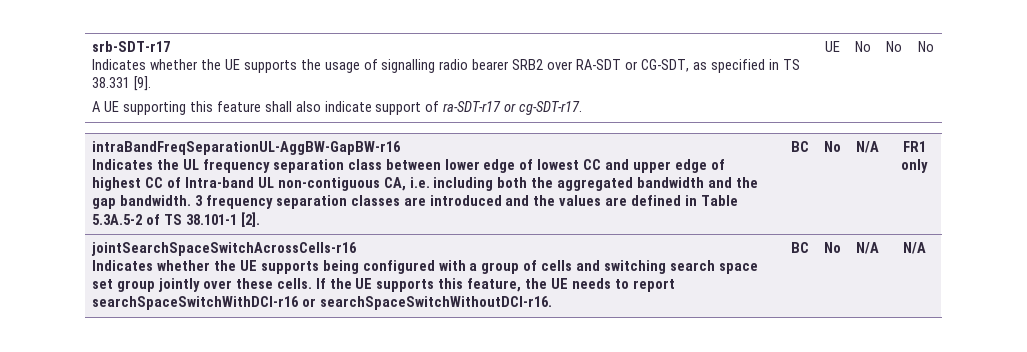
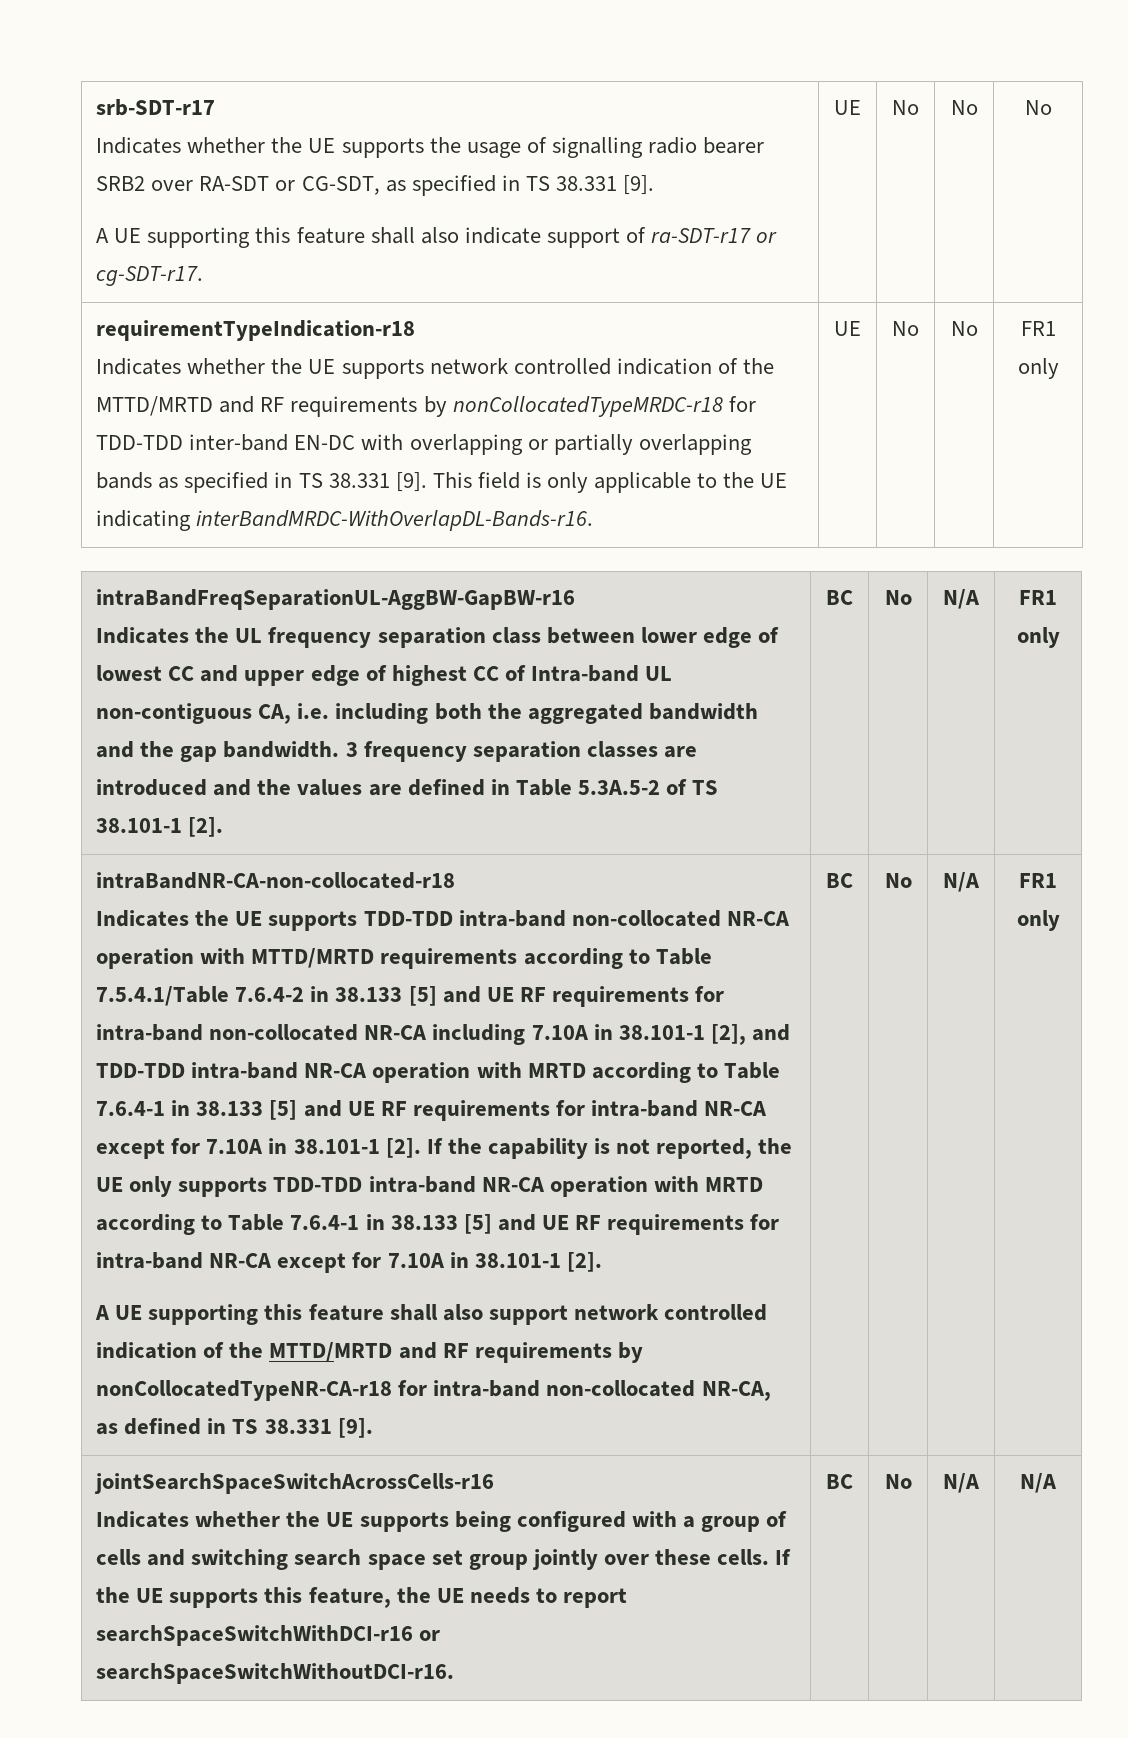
(934, 46) none -> [96,320,416,341] [96,358,774,379] [96,396,756,417] [96,434,752,455] [96,472,788,493] [96,510,594,531] [834,321,861,336] [892,321,919,336] [950,321,978,336] [1020,321,1056,336] [1017,358,1059,379] // requirementTypeIndication-r18 // Indicates whether the UE supports network controlled indication of the MTTD/MRTD and RF requirements by nonCollocatedTypeMRDC-r18 for TDD-TDD inter-band EN-DC with overlapping or partially overlapping bands as specified in TS 38.331 [9]. This field is only applicable to the UE indicating interBandMRDC-WithOverlapDL-Bands-r16. | UE | No | No | FR1 only
(928, 166) none -> [96,872,456,889] [96,910,790,931] [96,948,712,969] [96,986,724,1007] [96,1024,790,1045] [96,1062,780,1083] [96,1100,767,1121] [96,1138,793,1159] [96,1176,763,1197] [96,1214,780,1235] [96,1252,602,1273] [95,1304,767,1325] [96,1342,643,1363] [96,1380,771,1401] [96,1418,373,1438] [826,873,853,888] [884,873,912,888] [943,872,980,892] [1019,873,1057,888] [1016,910,1060,931] // intraBandNR-CA-non-collocated-r18 // Indicates the UE supports TDD-TDD intra-band non-collocated NR-CA operation with MTTD/MRTD requirements according to Table 7.5.4.1/Table 7.6.4-2 in 38.133 [5] and UE RF requirements for intra-band non-collocated NR-CA including 7.10A in 38.101-1 [2], and TDD-TDD intra-band NR-CA operation with MRTD according to Table 7.6.4-1 in 38.133 [5] and UE RF requirements for intra-band NR-CA except for 7.10A in 38.101-1 [2]. If the capability is not reported, the UE only supports TDD-TDD intra-band NR-CA operation with MRTD according to Table 7.6.4-1 in 38.133 [5] and UE RF requirements for intra-band NR-CA except for 7.10A in 38.101-1 [2]. // A UE supporting this feature shall also support network controlled indication of the MTTD/MRTD and RF requirements by nonCollocatedTypeNR-CA-r18 for intra-band non-collocated NR-CA, as defined in TS 38.331 [9]. | BC | No | N/A | FR1 only

